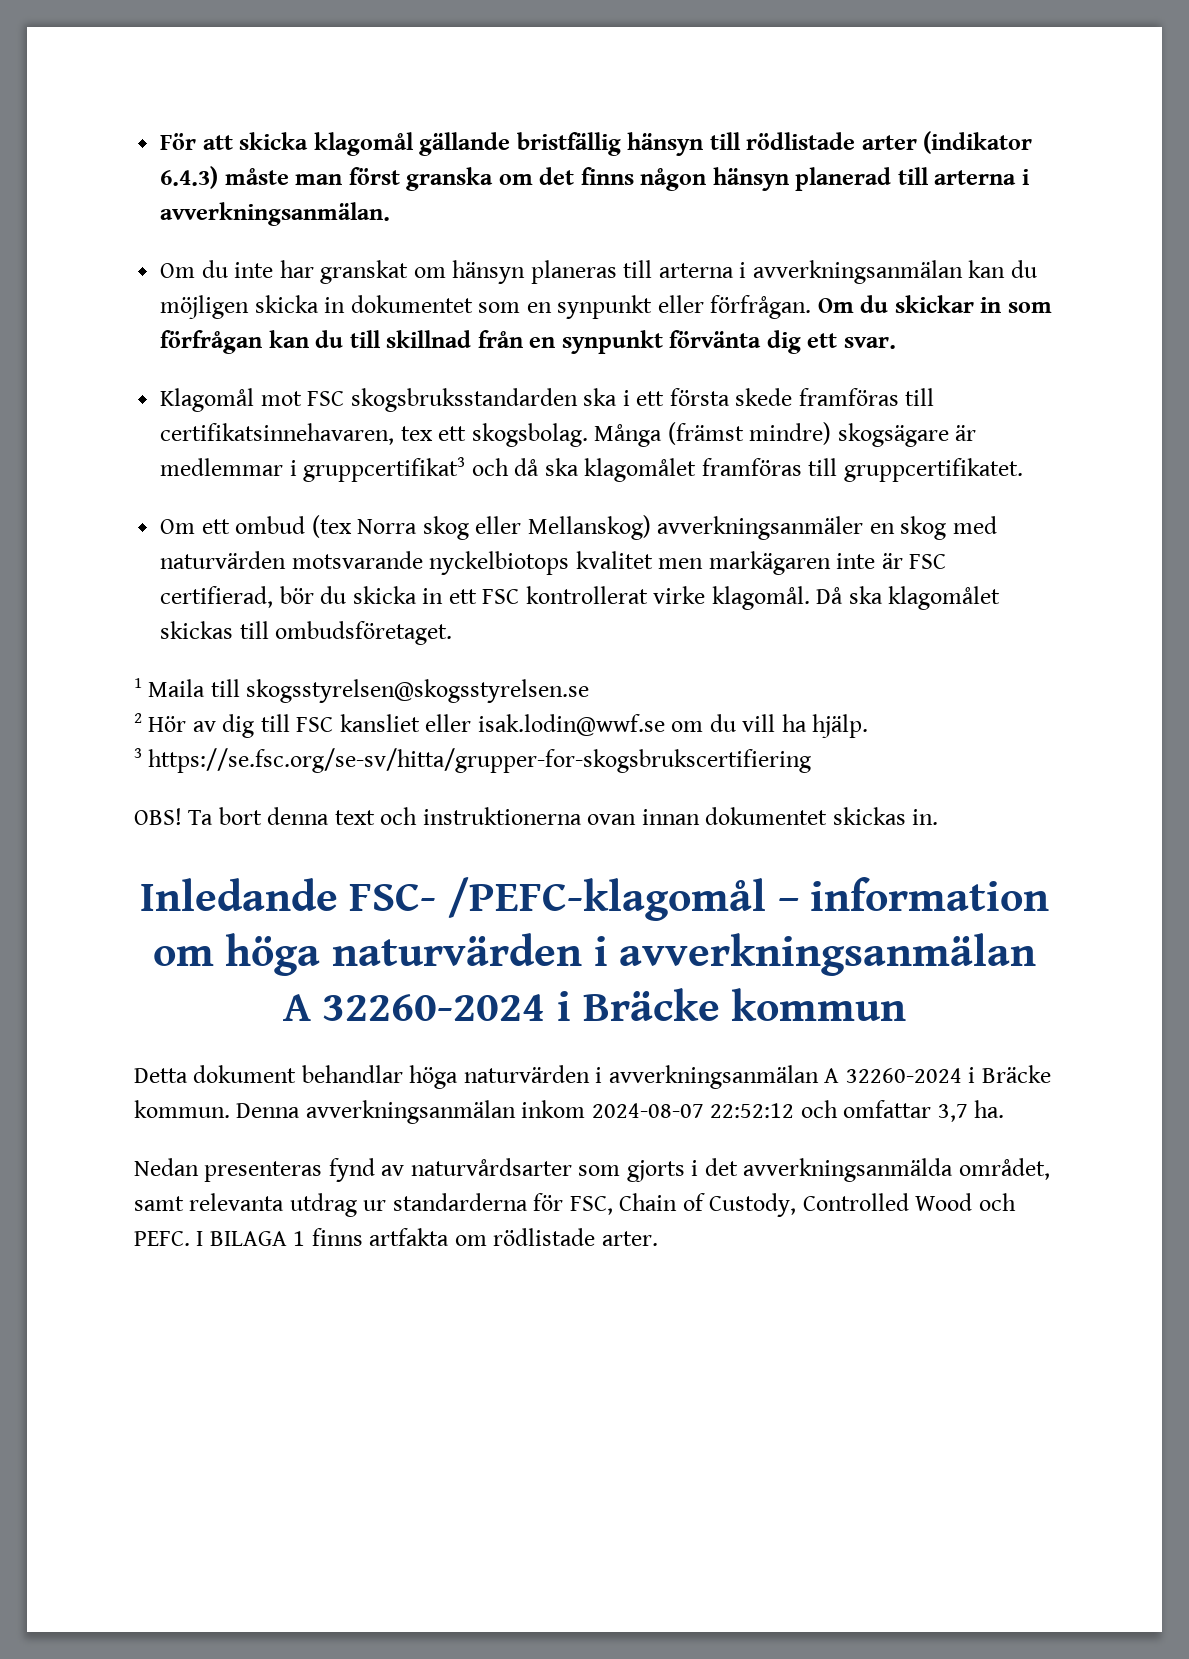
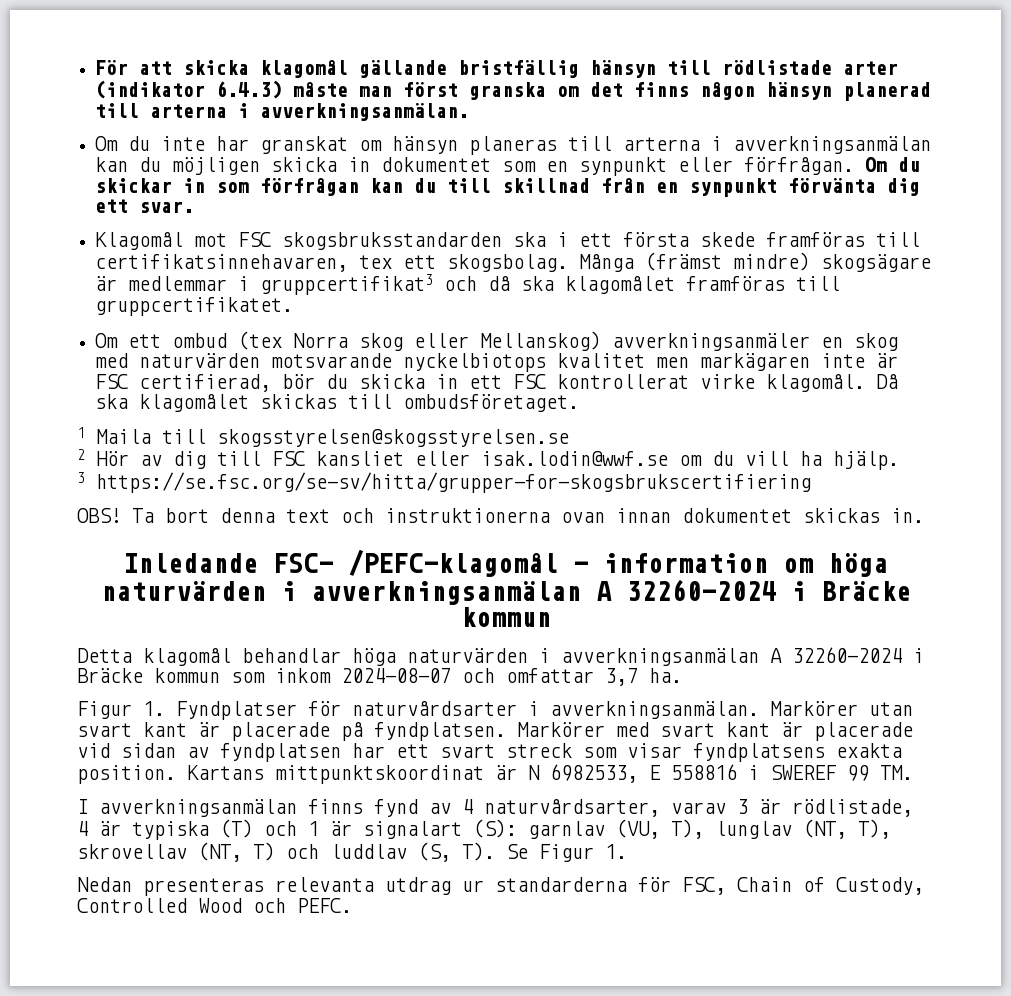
[193,1065,297,1083] dokument -> [143,648,231,666] klagomål
[134,1100,516,1124] kommun. Denna avverkningsanmälan -> [154,668,265,683] kommun som
[710,1103,795,1118] 22:52:12 -> (451, 675) none
[134,1158,1050,1182] [134,1196,184,1211] Nedan presenteras fynd av naturvårdsarter som gjorts i det avverkningsanmälda området, samt -> [77,701,913,720] [77,722,913,741] [77,743,902,762] [77,764,913,784] [77,799,913,817] [77,819,891,840] [77,842,627,862] [77,877,264,896] Figur 1. Fyndplatser för naturvårdsarter i avverkningsanmälan. Markörer utan svart kant är placerade på fyndplatsen. Markörer med svart kant är placerade vid sidan av fyndplatsen har ett svart streck som visar fyndplatsens exakta position. Kartans mittpunktskoordinat är N 6982533, E 558816 i SWEREF 99 TM. // I avverkningsanmälan finns fynd av 4 naturvårdsarter, varav 3 är rödlistade, 4 är typiska (T) och 1 är signalart (S): garnlav (VU, T), lunglav (NT, T), skrovellav (NT, T) och luddlav (S, T). Se Figur 1. // Nedan presenteras
[196,1228,658,1246] I BILAGA 1 finns artfakta om rödlistade arter. -> (352, 905) none

